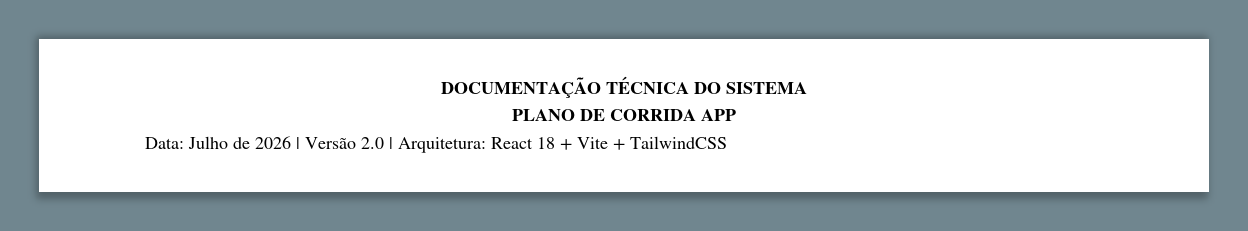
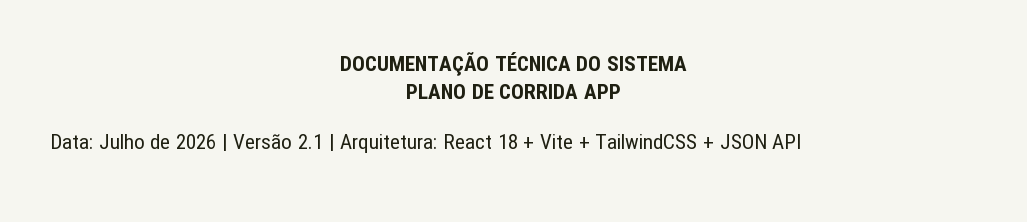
[361,137,385,149] 2.0 -> [298,134,324,149] 2.1
(728, 142) none -> [703,134,803,149] + JSON API

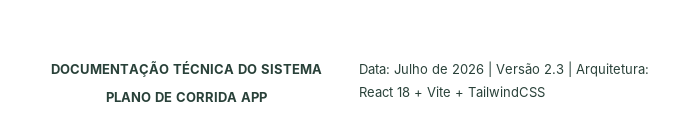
[298,134,324,149] 2.1 -> [544,64,564,74] 2.3
[703,134,803,149] + JSON API -> (545, 92) none

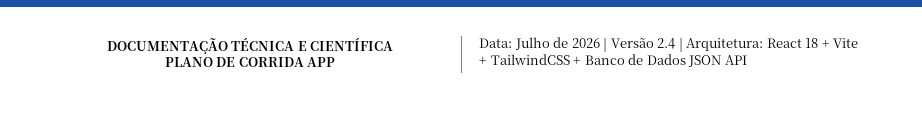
[237,64,322,74] DO SISTEMA -> [297,37,394,51] E CIENTÍFICA
[544,64,564,74] 2.3 -> [657,38,676,49] 2.4
(545, 92) none -> [573,54,747,67] + Banco de Dados JSON API

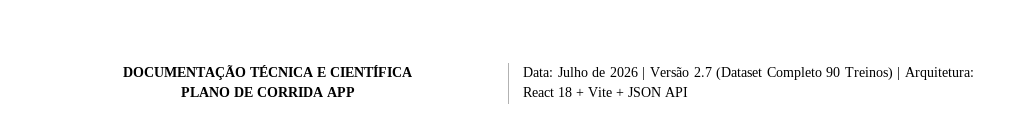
[657,38,676,49] 2.4 -> [693,67,893,80] 2.7 (Dataset Completo 90 Treinos)
[490,54,686,65] TailwindCSS + Banco de Dados -> (624, 92) none

